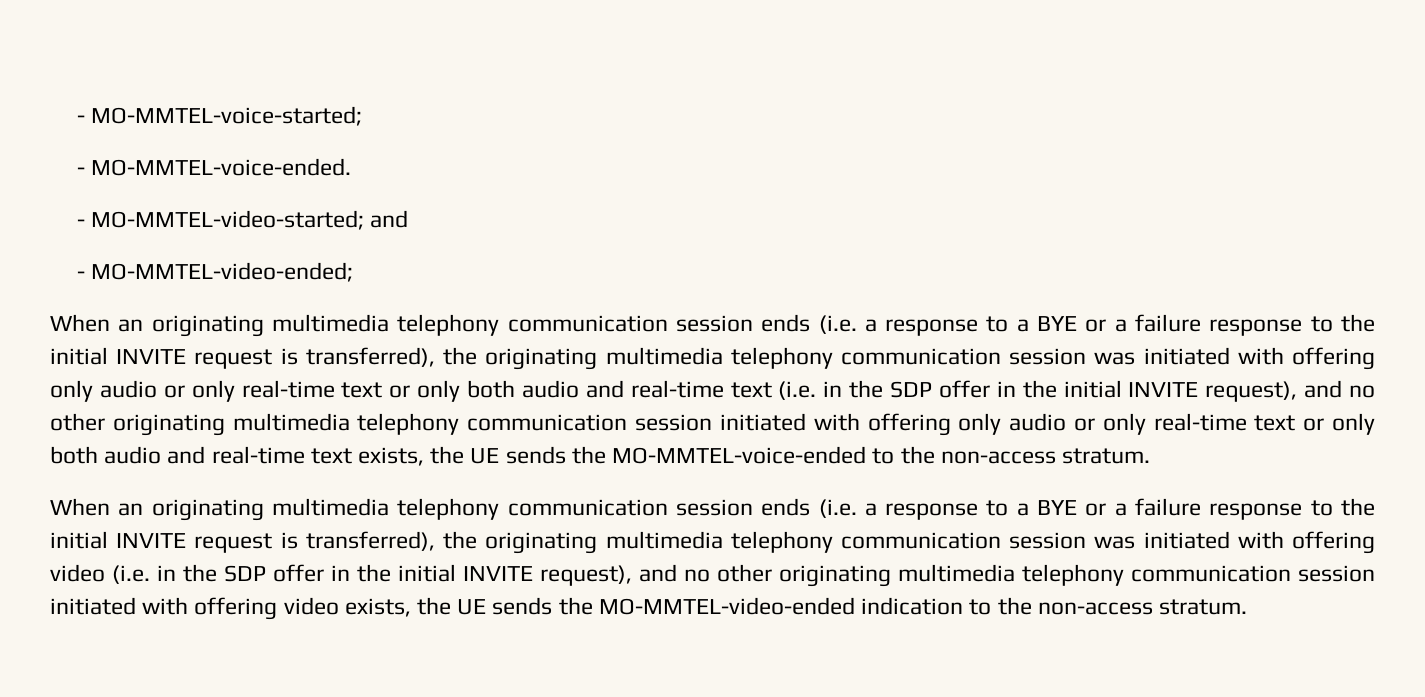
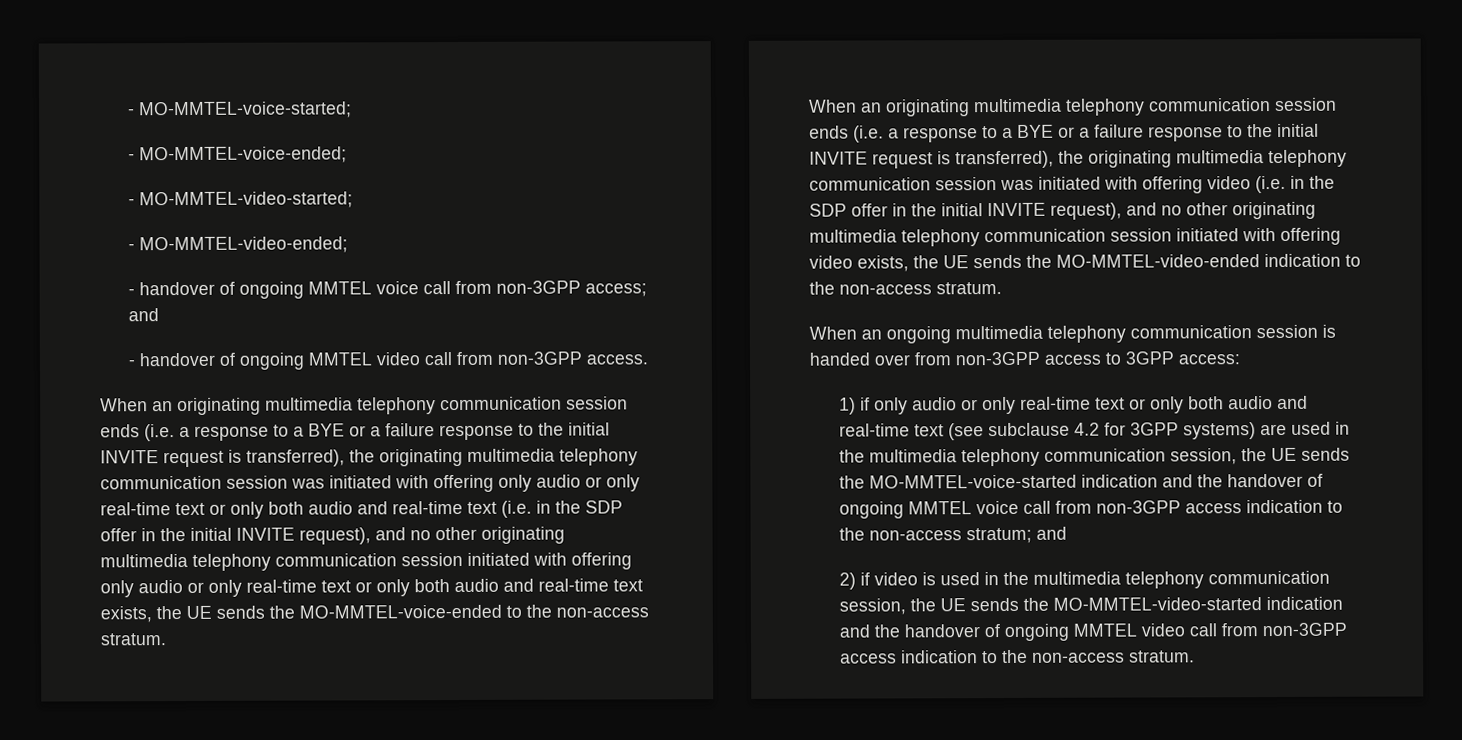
[90,158,351,176] MO-MMTEL-voice-ended. -> [139,146,348,164] MO-MMTEL-voice-ended;
[370,210,409,228] [76,262,353,282] and // - MO-MMTEL-video-ended; -> [128,236,349,254] [128,280,648,299] [128,308,160,322] [128,351,649,370] // - MO-MMTEL-video-ended; // - handover of ongoing MMTEL voice call from non-3GPP access; and // - handover of ongoing MMTEL video call from non-3GPP access.
(1247, 607) none -> [809,324,1336,344] [809,351,1240,366] [839,395,1309,415] [839,421,1351,441] [839,447,1351,467] [839,473,1324,489] [839,499,1344,519] [839,526,1068,544] [839,570,1331,590] [839,596,1344,615] [839,622,1348,641] [840,649,1196,664] // When an ongoing multimedia telephony communication session is handed over from non-3GPP access to 3GPP access: // 1) if only audio or only real-time text or only both audio and real-time text (see subclause 4.2 for 3GPP systems) are used in the multimedia telephony communication session, the UE sends the MO-MMTEL-voice-started indication and the handover of ongoing MMTEL voice call from non-3GPP access indication to the non-access stratum; and // 2) if video is used in the multimedia telephony communication session, the UE sends the MO-MMTEL-video-started indication and the handover of ongoing MMTEL video call from non-3GPP access indication to the non-access stratum.

